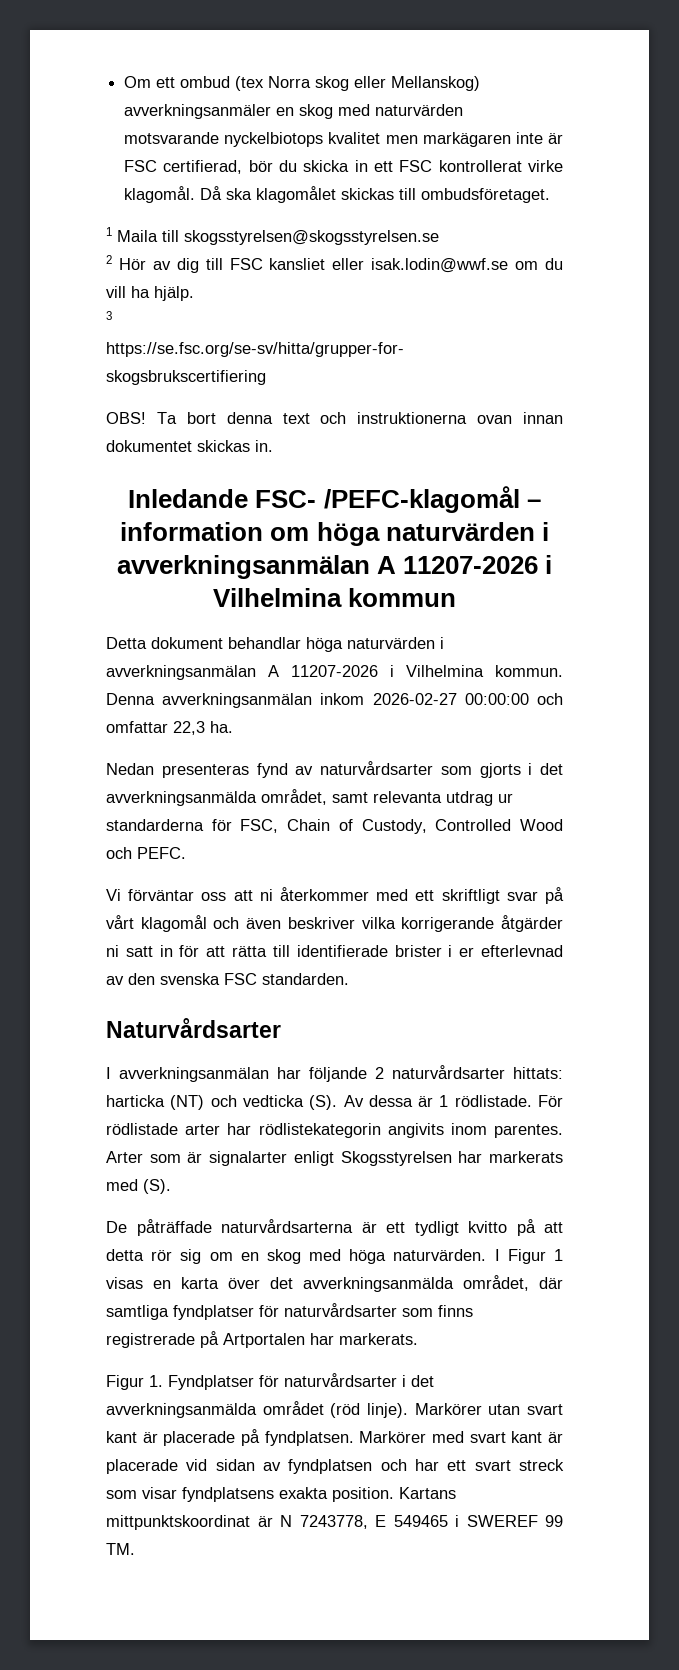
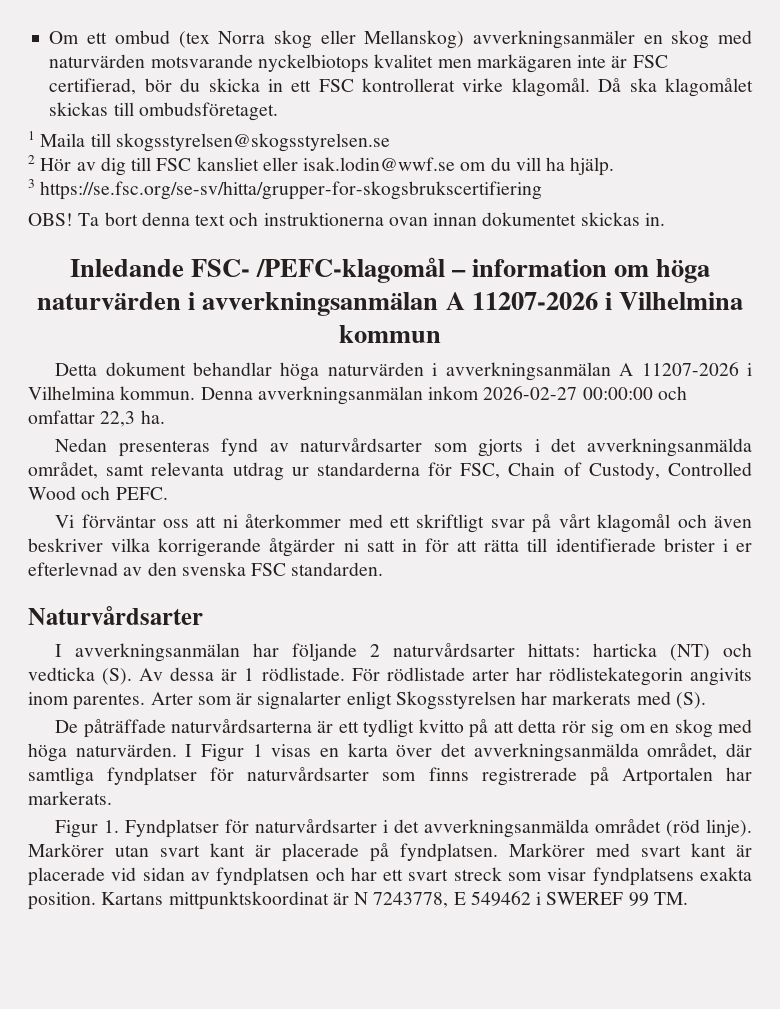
[393,1515,448,1527] 549465 -> [470,891,531,906] 549462

